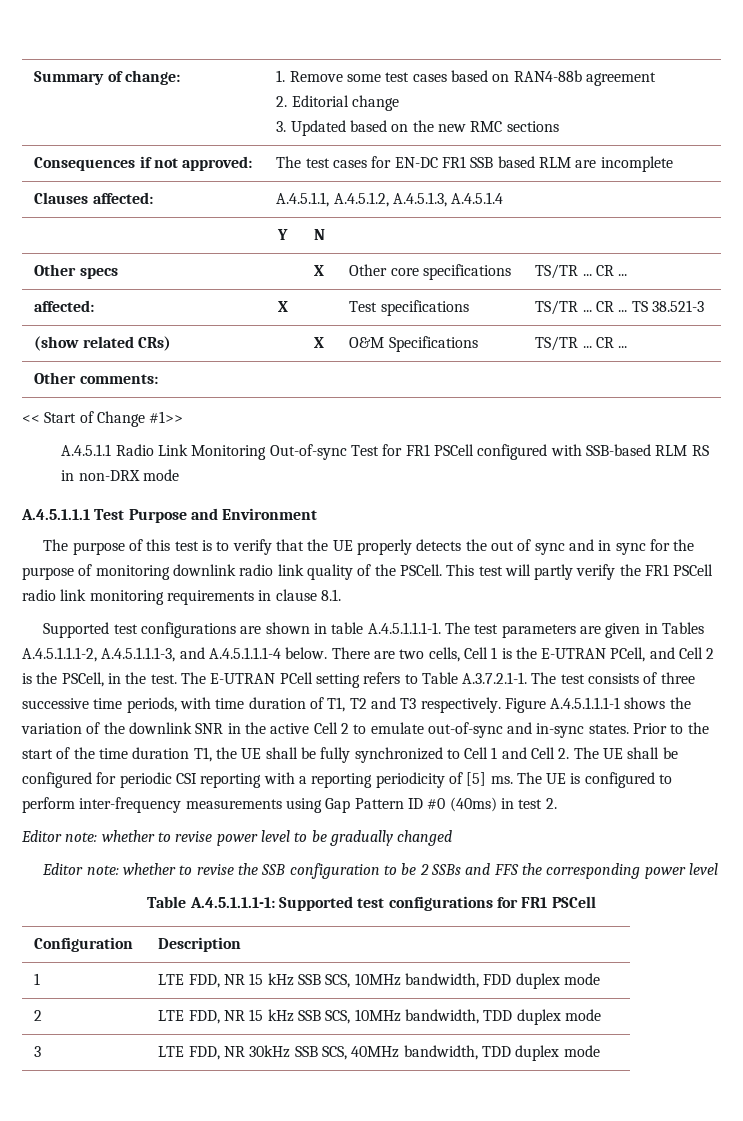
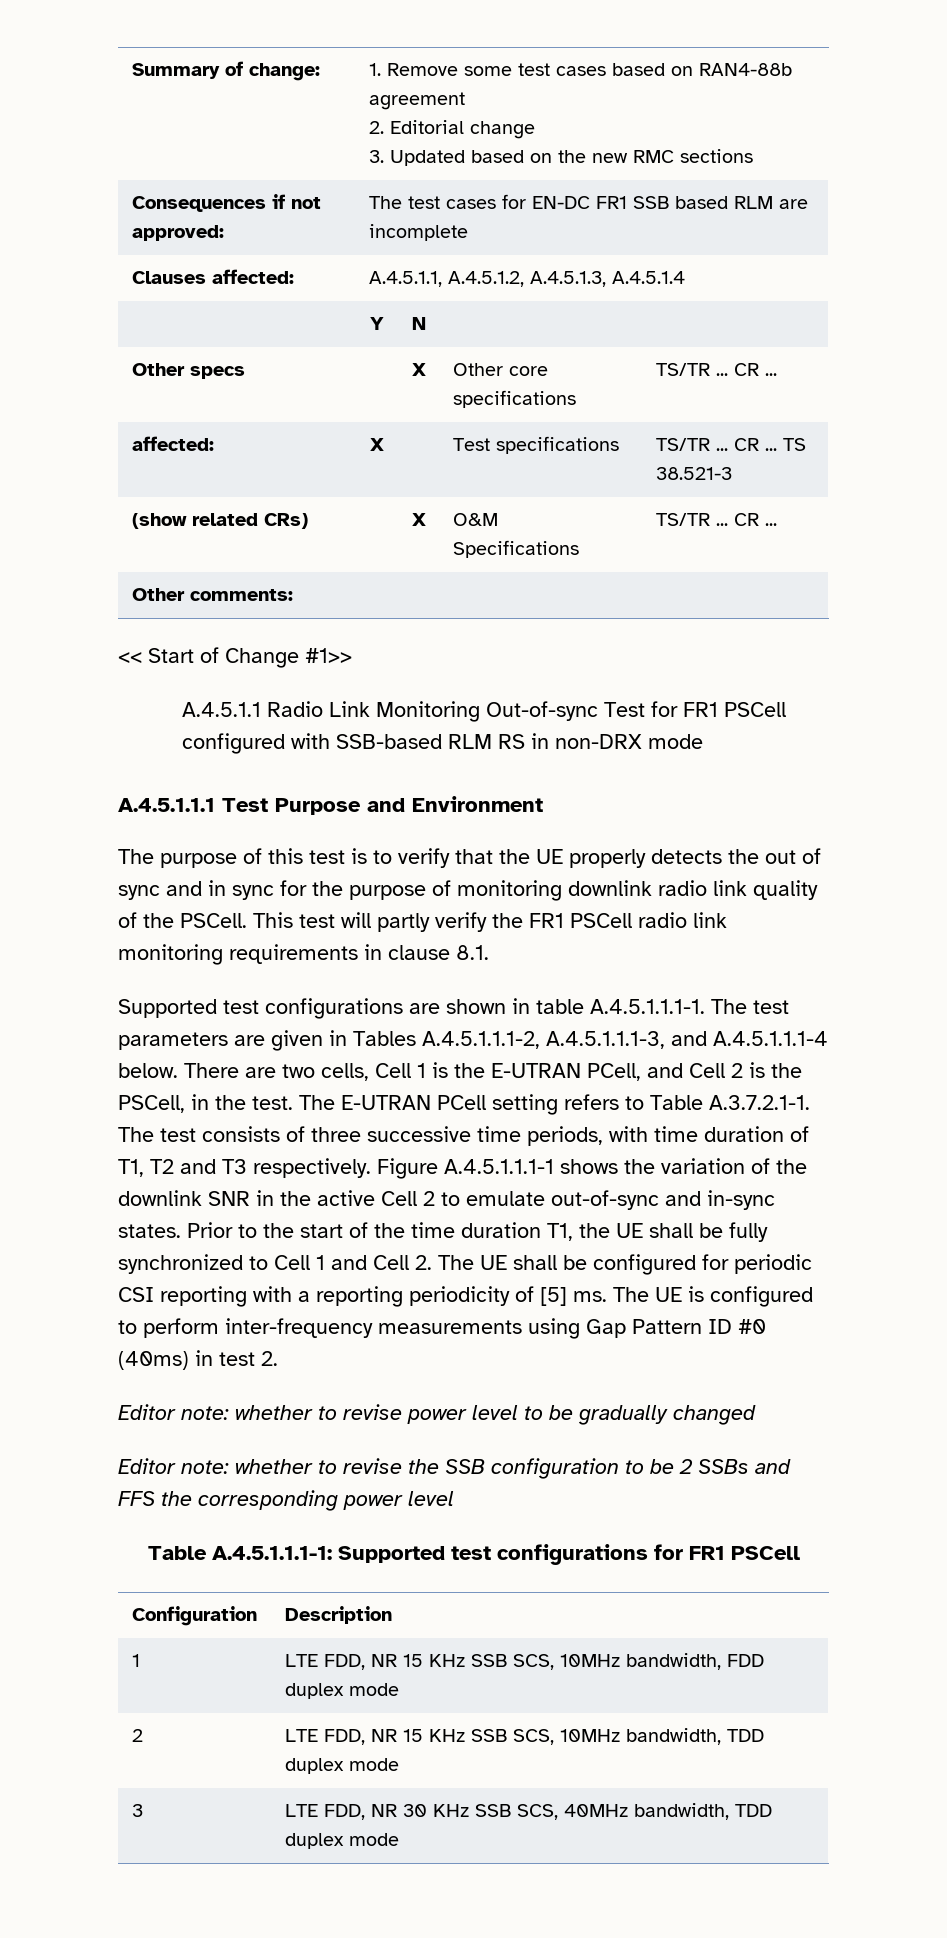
[267,973,294,986] kHz -> [428,1654,465,1667] KHz
[267,1009,294,1022] kHz -> [428,1729,465,1742] KHz
[249,1045,291,1058] 30kHz -> [402,1804,469,1817] 30 KHz

